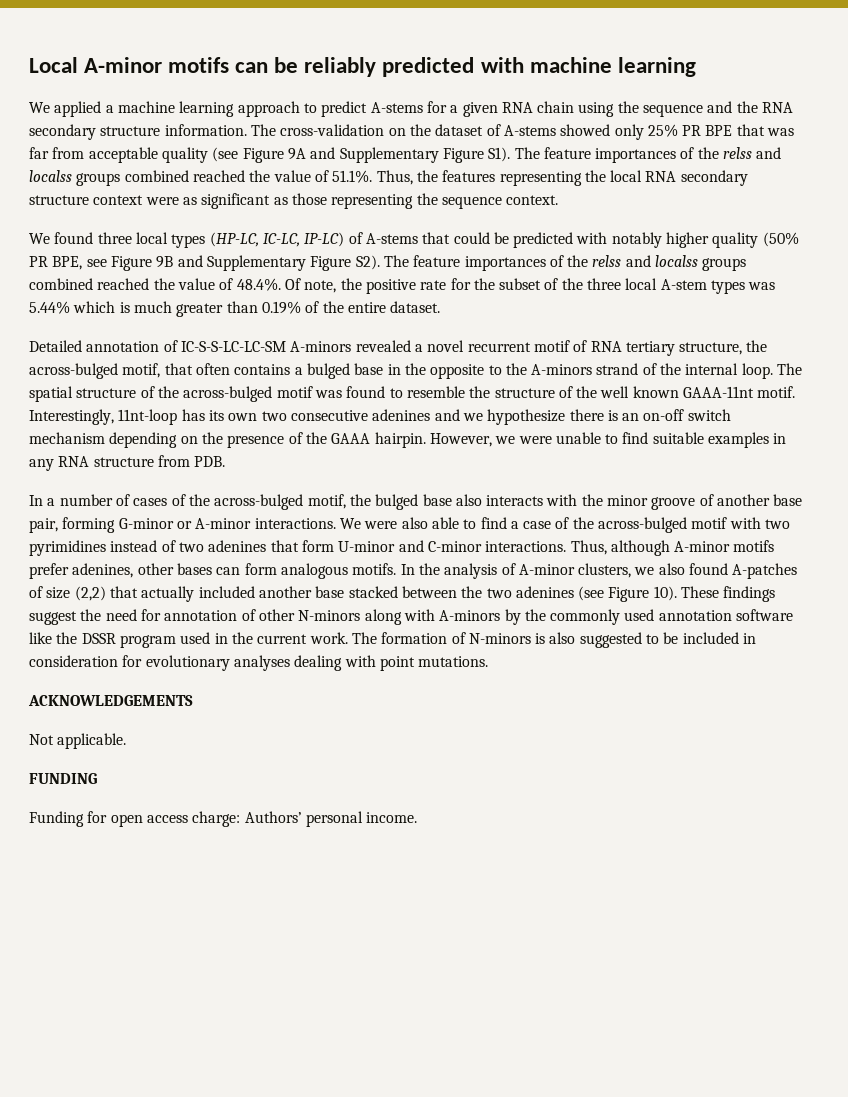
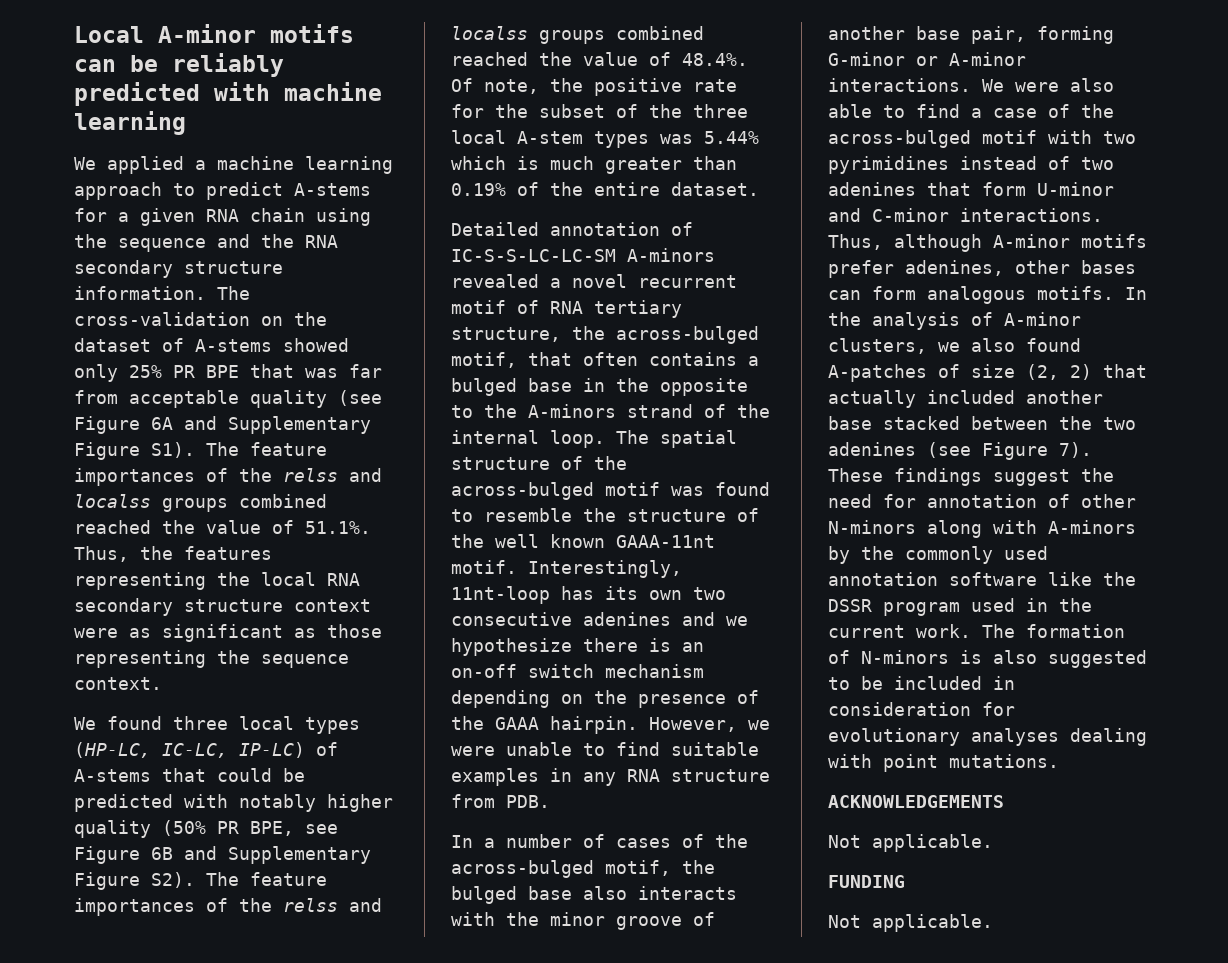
[287,148,306,160] 9A -> [151,417,173,430] 6A
[156,256,174,268] 9B -> [151,847,173,860] 6B
[74,586,106,601] (2,2) -> [1026,364,1092,380] (2, 2)
[653,586,677,601] 10). -> [1059,442,1092,458] 7).
[29,811,418,827] Funding for open access charge: Authors’ personal income. -> [828,914,993,932] Not applicable.

